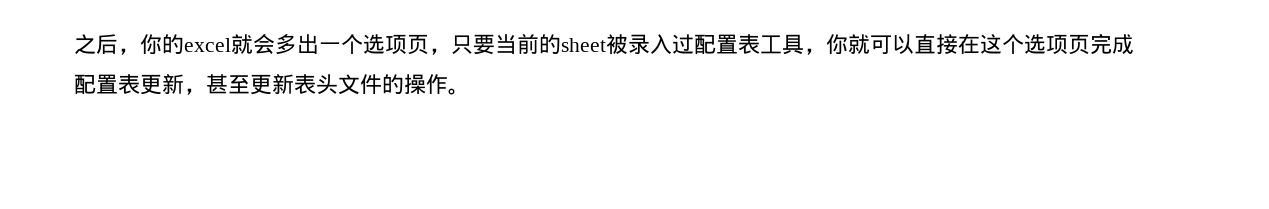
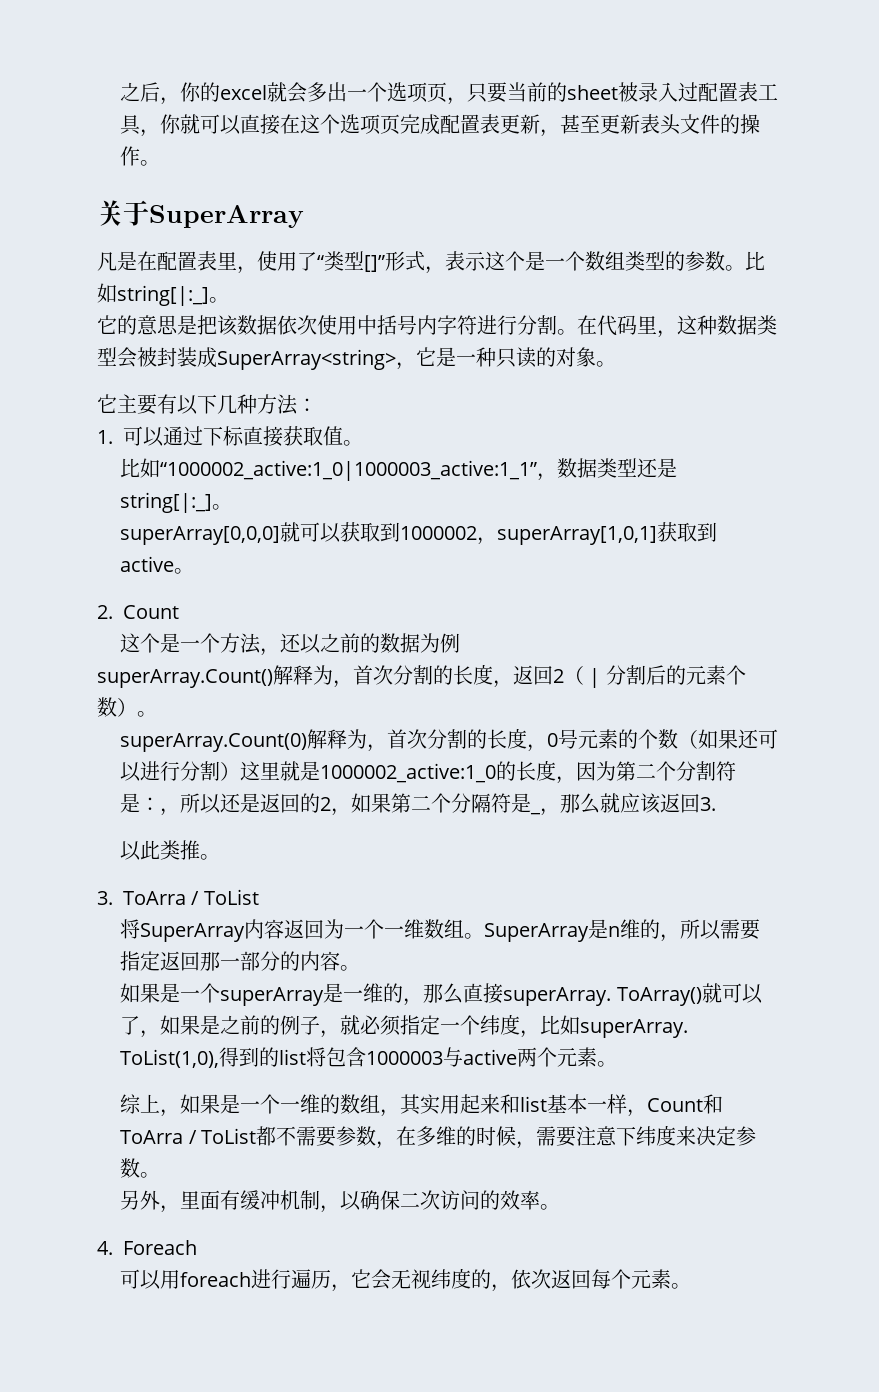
(470, 91) none -> [97,200,304,228] [97,251,765,274] [97,283,229,306] [97,315,777,338] [97,347,616,370] [97,394,317,415] [97,426,363,447] [120,458,678,481] [120,492,233,513] [120,522,718,545] [120,556,195,574] [97,605,179,619] [120,633,461,656] [97,664,746,688] [97,697,157,717] [120,728,779,752] [120,760,737,784] [120,793,717,816] [120,840,221,861] [97,889,259,905] [120,919,761,942] [120,951,361,971] [120,983,763,1006] [120,1014,689,1038] [120,1047,618,1068] [120,1094,724,1117] [120,1125,756,1149] [120,1158,161,1178] [120,1190,561,1213] [97,1240,197,1255] [120,1268,692,1292] // 关于SuperArray // 凡是在配置表里，使用了“类型[]”形式，表示这个是一个数组类型的参数。比如string[|:_]。 // 它的意思是把该数据依次使用中括号内字符进行分割。在代码里，这种数据类型会被封装成SuperArray<string>，它是一种只读的对象。 // 它主要有以下几种方法： // 1.可以通过下标直接获取值。 // 比如“1000002_active:1_0|1000003_active:1_1”，数据类型还是string[|:_]。 // superArray[0,0,0]就可以获取到1000002，superArray[1,0,1]获取到active。 // 2. Count // 这个是一个方法，还以之前的数据为例 // superArray.Count()解释为，首次分割的长度，返回2（ | 分割后的元素个数）。 // superArray.Count(0)解释为，首次分割的长度，0号元素的个数（如果还可以进行分割）这里就是1000002_active:1_0的长度，因为第二个分割符是：，所以还是返回的2，如果第二个分隔符是_，那么就应该返回3. // 以此类推。 // 3. ToArra / ToList // 将SuperArray内容返回为一个一维数组。SuperArray是n维的，所以需要指定返回那一部分的内容。 // 如果是一个superArray是一维的，那么直接superArray. ToArray()就可以了，如果是之前的例子，就必须指定一个纬度，比如superArray. ToList(1,0),得到的list将包含1000003与active两个元素。 // 综上，如果是一个一维的数组，其实用起来和list基本一样，Count和ToArra / ToList都不需要参数，在多维的时候，需要注意下纬度来决定参数。 // 另外，里面有缓冲机制，以确保二次访问的效率。 // 4. Foreach // 可以用foreach进行遍历，它会无视纬度的，依次返回每个元素。

